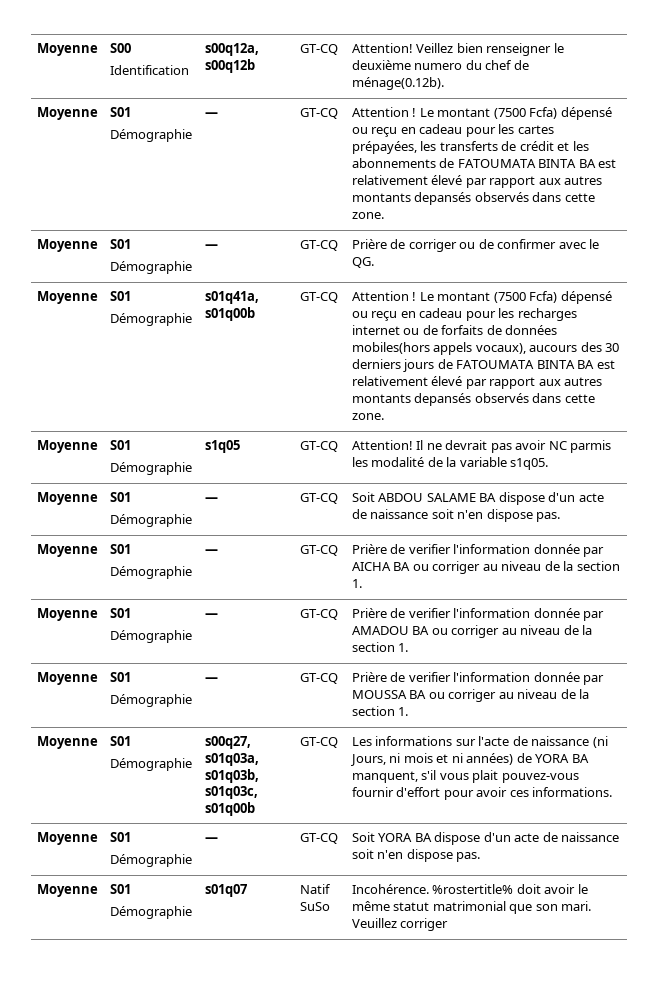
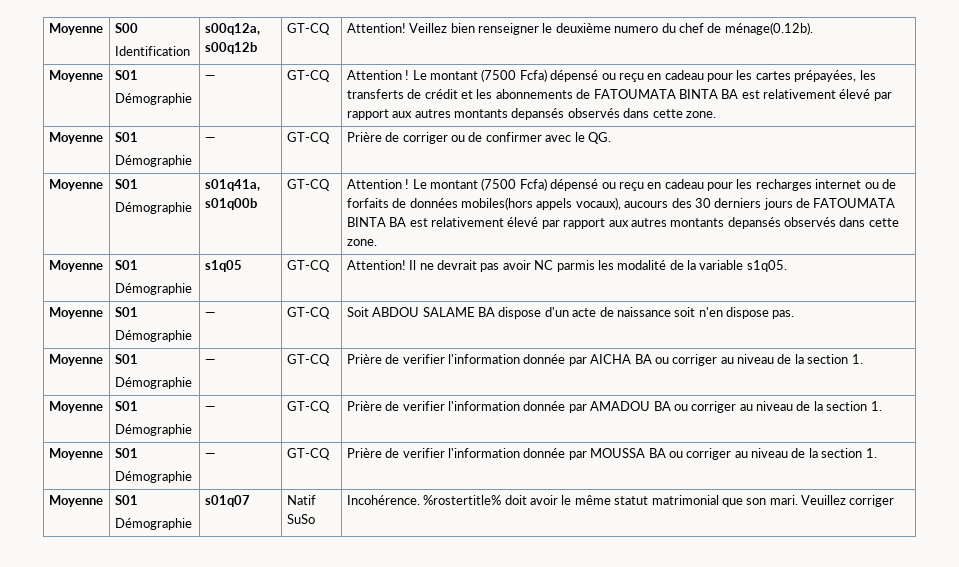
[109,758,192,771] [204,736,251,749] [204,753,259,766] [204,769,259,783] [204,786,258,799] [204,802,255,816] [299,737,338,748] [351,736,608,748] [349,753,589,766] [351,770,579,783] [351,787,613,800] [36,832,98,845] [109,832,131,842] [109,854,192,867] [204,837,218,842] [299,833,338,844] [351,832,620,845] [351,849,481,862] [36,884,98,897] [109,884,131,894] // Démographie | s00q27, s01q03a, s01q03b, s01q03c, s01q00b | GT-CQ | Les informations sur l'acte de naissance (ni Jours, ni mois et ni années) de YORA BA manquent, s'il vous plait pouvez-vous fournir d'effort pour avoir ces informations. // Moyenne | S01 // Démographie | — | GT-CQ | Soit YORA BA dispose d'un acte de naissance soit n'en dispose pas. // Moyenne | S01 -> (138, 500) none

